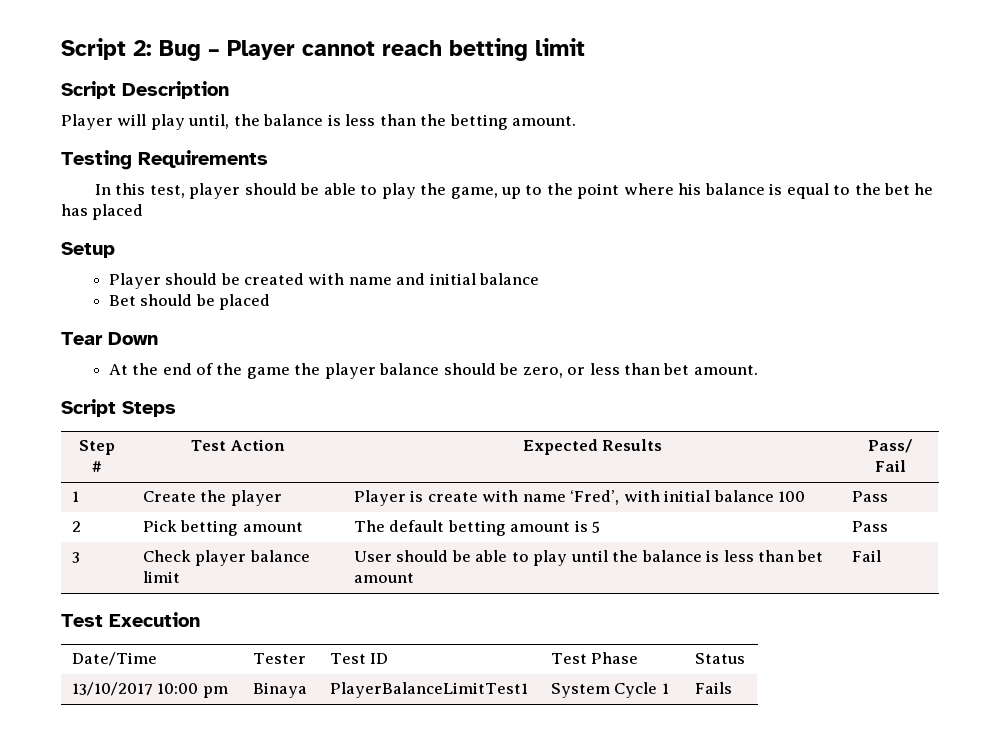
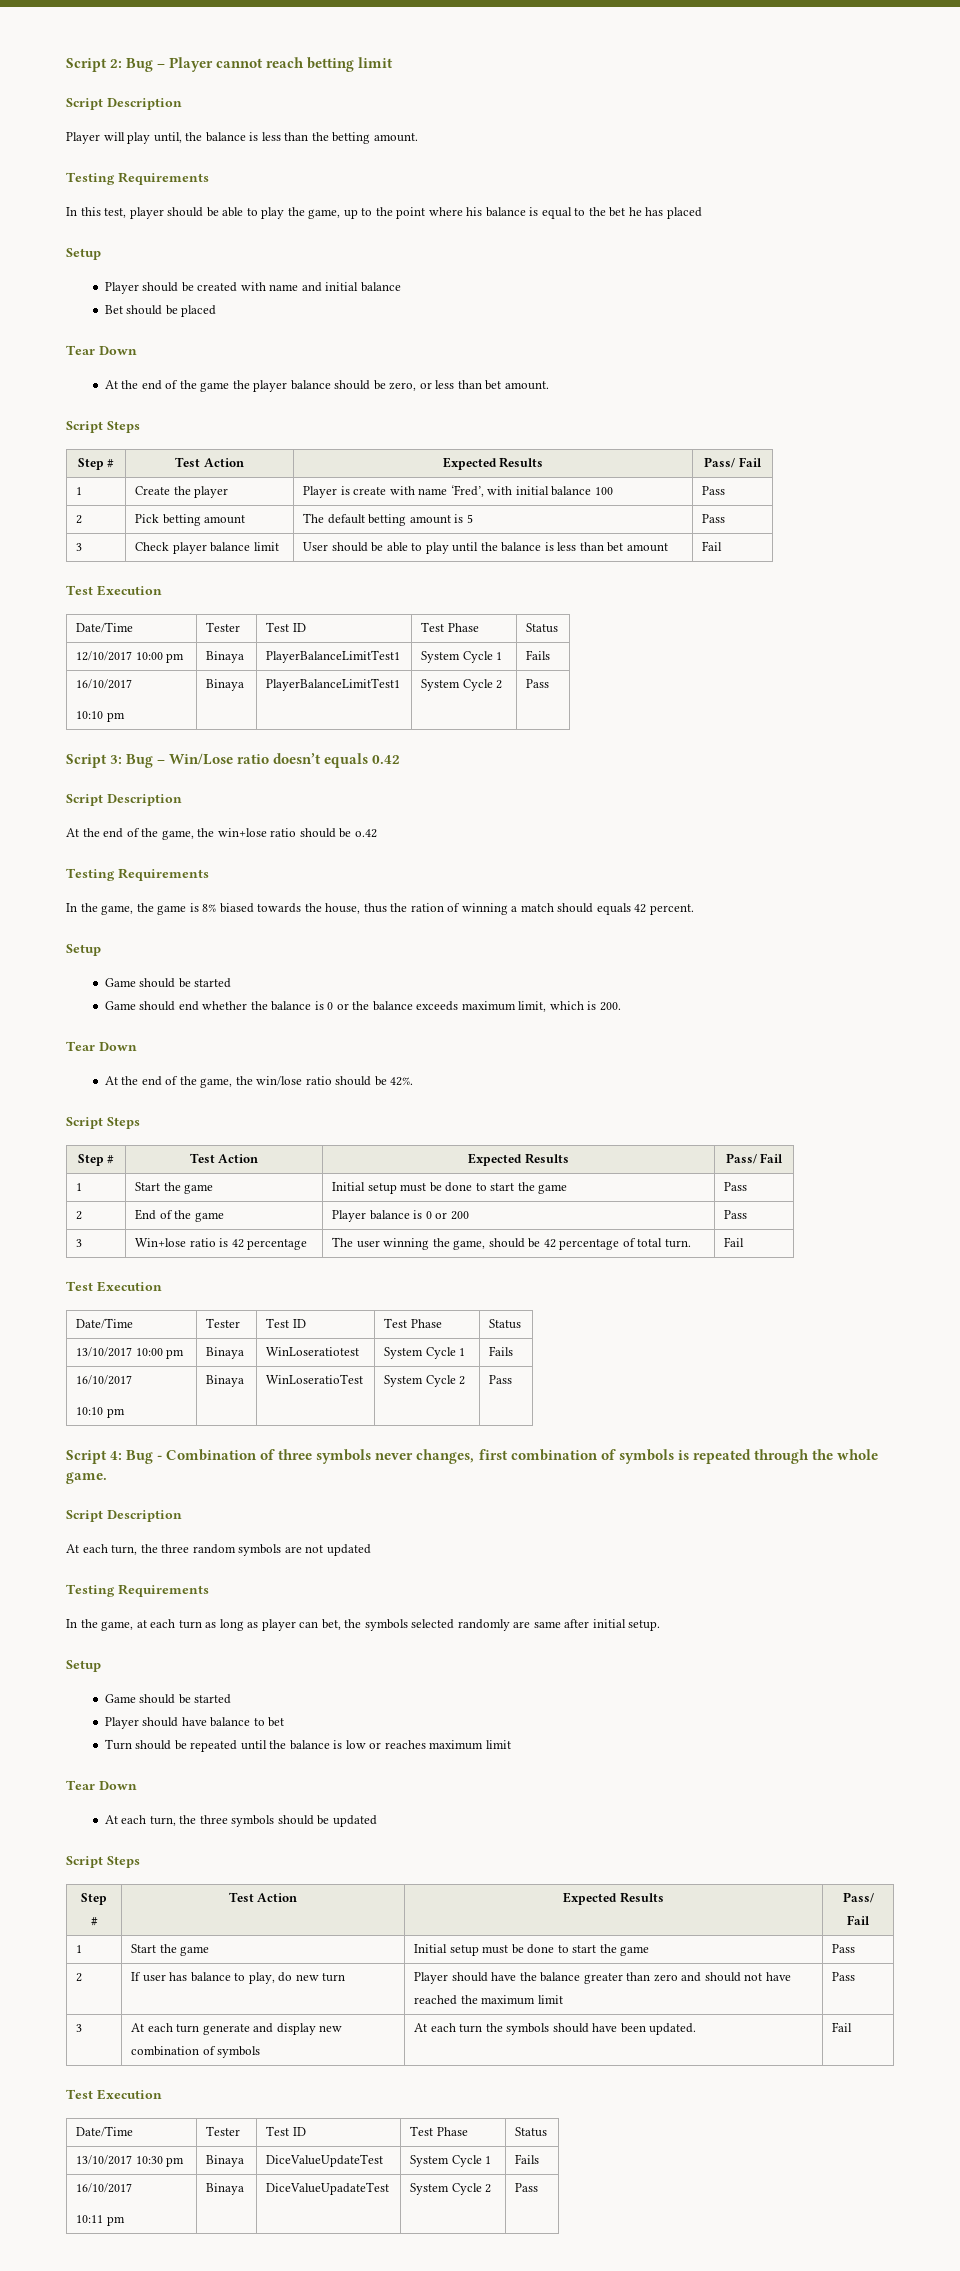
[71,682,153,696] 13/10/2017 -> [76,651,133,661] 12/10/2017
(732, 688) none -> [76,679,133,689] [76,711,125,722] [206,679,245,691] [266,678,401,691] [421,679,503,691] [526,679,550,688] [66,753,401,768] [66,794,182,806] [66,828,377,840] [66,868,209,881] [66,903,694,915] [66,944,101,956] [104,978,232,988] [104,1001,621,1012] [66,1041,137,1051] [104,1076,414,1088] [66,1117,140,1129] [77,1154,115,1166] [189,1153,259,1163] [468,1153,569,1166] [725,1153,784,1164] [76,1183,83,1191] [135,1182,214,1194] [332,1182,568,1194] [724,1182,748,1191] [76,1211,83,1220] [135,1209,224,1222] [332,1210,469,1222] [724,1210,748,1219] [76,1239,83,1247] [135,1238,308,1250] [332,1237,691,1250] [724,1237,745,1247] [66,1281,162,1292] [76,1318,134,1329] [206,1318,241,1328] [266,1318,306,1328] [384,1318,442,1328] [489,1319,522,1329] [76,1347,185,1359] [206,1347,245,1359] [266,1347,360,1356] [384,1347,466,1359] [489,1346,514,1356] [76,1375,133,1385] [76,1407,125,1418] [206,1375,245,1387] [266,1374,364,1384] [384,1375,466,1387] [489,1375,513,1384] [66,1449,878,1464] [66,1472,107,1484] [66,1510,182,1522] [66,1544,371,1556] [66,1584,209,1597] [66,1619,661,1631] [66,1660,101,1672] [104,1694,232,1704] [104,1717,285,1729] [104,1739,511,1752] [66,1780,137,1790] [104,1815,377,1827] [66,1856,140,1868] [81,1893,107,1905] [90,1917,98,1926] [228,1892,298,1902] [563,1892,664,1905] [842,1892,874,1903] [847,1915,870,1925] [76,1945,83,1953] [131,1944,210,1956] [414,1944,650,1956] [832,1944,856,1953] [76,1973,83,1982] [131,1972,346,1984] [414,1972,791,1984] [414,1995,563,2005] [832,1972,856,1981] [76,2024,83,2032] [131,2023,343,2035] [131,2046,261,2058] [414,2023,697,2035] [832,2022,853,2032] [66,2089,162,2100] [76,2126,134,2137] [206,2126,241,2136] [266,2126,306,2136] [410,2126,468,2136] [515,2127,548,2137] [76,2155,185,2167] [206,2155,245,2167] [266,2154,384,2167] [410,2155,492,2167] [515,2154,540,2164] [76,2183,133,2193] [76,2215,125,2226] [206,2183,245,2195] [266,2182,390,2195] [410,2183,492,2195] [515,2183,539,2192] // 16/10/2017 // 10:10 pm | Binaya | PlayerBalanceLimitTest1 | System Cycle 2 | Pass // Script 3: Bug – Win/Lose ratio doesn’t equals 0.42 // Script Description // At the end of the game, the win+lose ratio should be o.42 // Testing Requirements // In the game, the game is 8% biased towards the house, thus the ration of winning a match should equals 42 percent. // Setup // Game should be started // Game should end whether the balance is 0 or the balance exceeds maximum limit, which is 200. // Tear Down // At the end of the game, the win/lose ratio should be 42%. // Script Steps // Step # | Test Action | Expected Results | Pass/ Fail // 1 | Start the game | Initial setup must be done to start the game | Pass // 2 | End of the game | Player balance is 0 or 200 | Pass // 3 | Win+lose ratio is 42 percentage | The user winning the game, should be 42 percentage of total turn. | Fail // Test Execution // Date/Time | Tester | Test ID | Test Phase | Status // 13/10/2017 10:00 pm | Binaya | WinLoseratiotest | System Cycle 1 | Fails // 16/10/2017 // 10:10 pm | Binaya | WinLoseratioTest | System Cycle 2 | Pass // Script 4: Bug - Combination of three symbols never changes, first combination of symbols is repeated through the whole game. // Script Description // At each turn, the three random symbols are not updated // Testing Requirements // In the game, at each turn as long as player can bet, the symbols selected randomly are same after initial setup. // Setup // Game should be started // Player should have balance to bet // Turn should be repeated until the balance is low or reaches maximum limit // Tear Down // At each turn, the three symbols should be updated // Script Steps // Step # | Test Action | Expected Results | Pass/ Fail // 1 | Start the game | Initial setup must be done to start the game | Pass // 2 | If user has balance to play, do new turn | Player should have the balance greater than zero and should not have reached the maximum limit | Pass // 3 | At each turn generate and display new combination of symbols | At each turn the symbols should have been updated. | Fail // Test Execution // Date/Time | Tester | Test ID | Test Phase | Status // 13/10/2017 10:30 pm | Binaya | DiceValueUpdateTest | System Cycle 1 | Fails // 16/10/2017 // 10:11 pm | Binaya | DiceValueUpadateTest | System Cycle 2 | Pass

